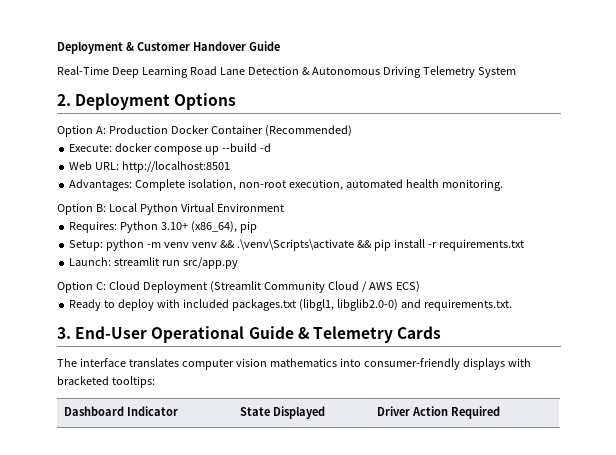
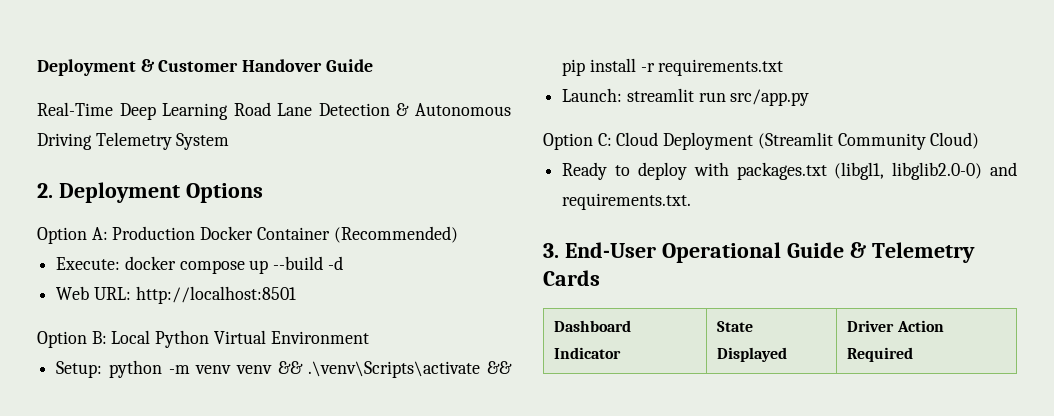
[69,179,503,191] // Advantages: Complete isolation, non-root execution, automated health monitoring. -> (296, 295) none
[69,221,257,233] // Requires: Python 3.10+ (x86_64), pip -> (369, 337) none
[327,281,420,293] Cloud / AWS ECS) -> [930,132,980,149] Cloud)
[182,299,229,308] included -> (729, 169) none
[57,358,531,370] [57,376,155,388] // The interface translates computer vision mathematics into consumer-friendly displays with bracketed tooltips: -> (600, 278) none

